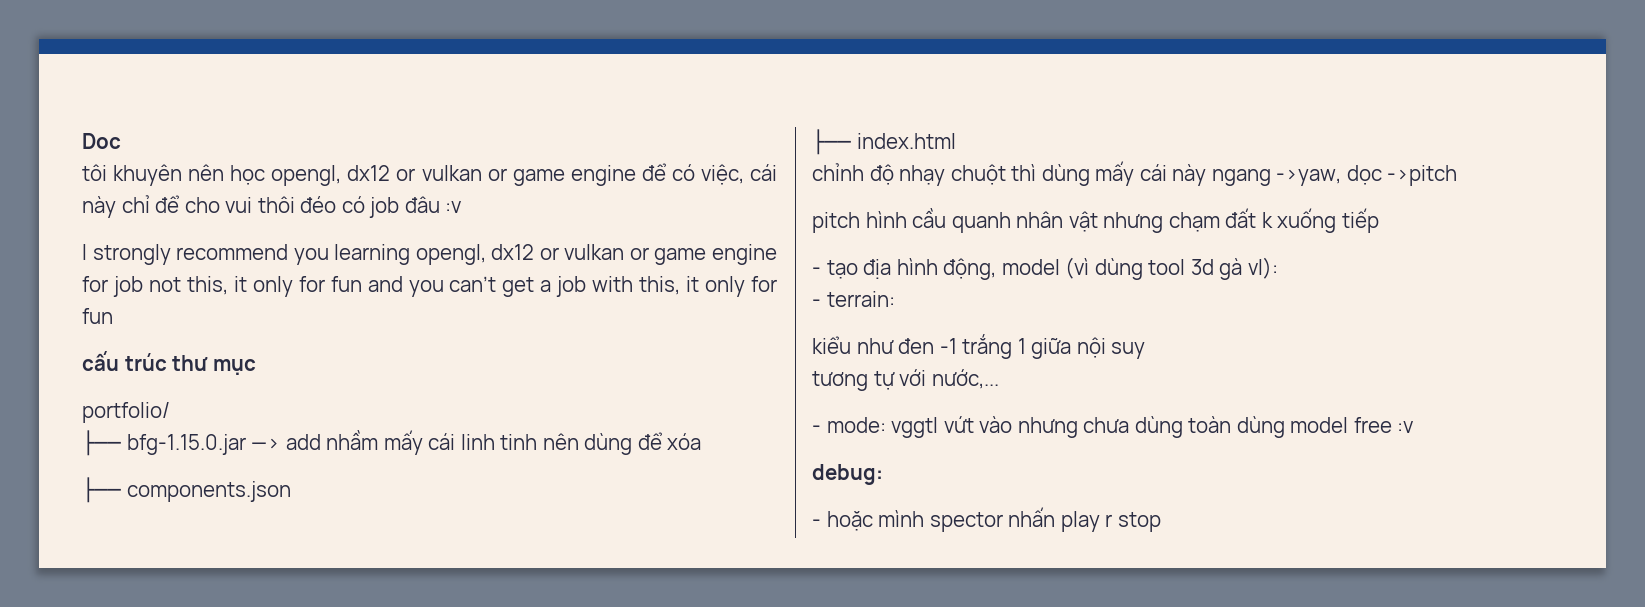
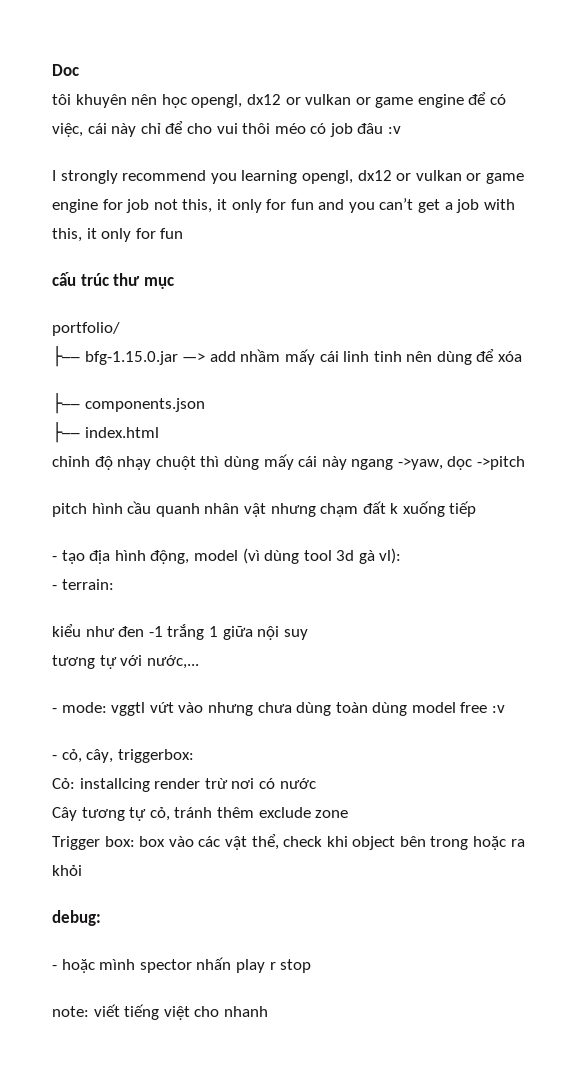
[300,196,337,213] đéo -> [274,123,306,134] méo
(1414, 427) none -> [52,749,194,763] [52,778,316,792] [52,807,349,821] [52,834,525,850] [52,865,82,876] // - cỏ, cây, triggerbox: // Cỏ: installcing render trừ nơi có nước // Cây tương tự cỏ, tránh thêm exclude zone // Trigger box: box vào các vật thể, check khi object bên trong hoặc ra khỏi
(1161, 522) none -> [52,1004,268,1020] // note: viết tiếng việt cho nhanh

